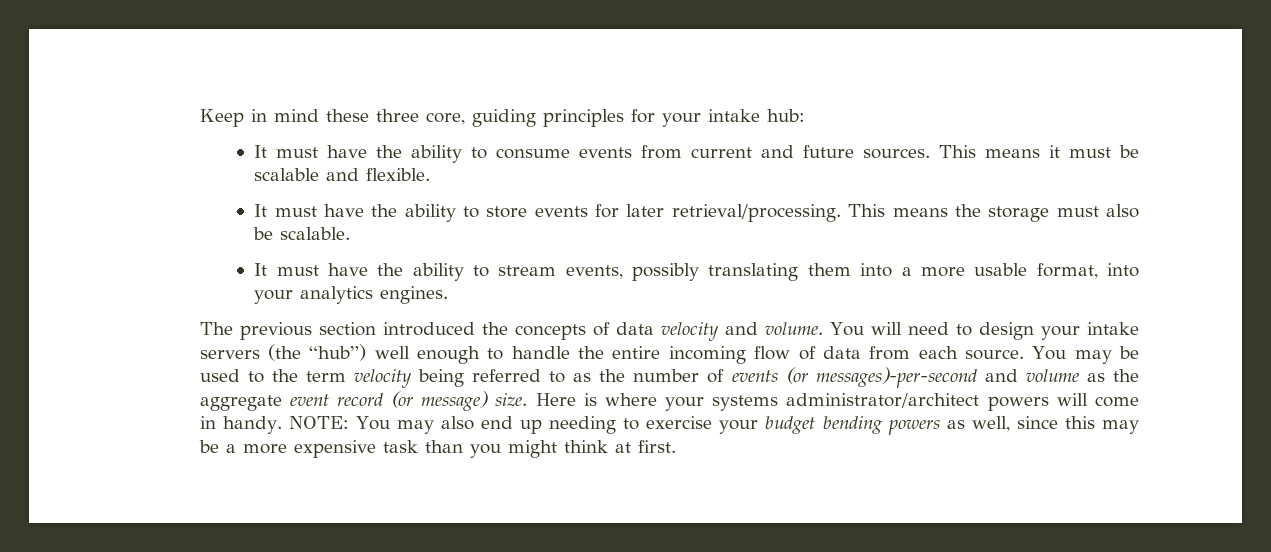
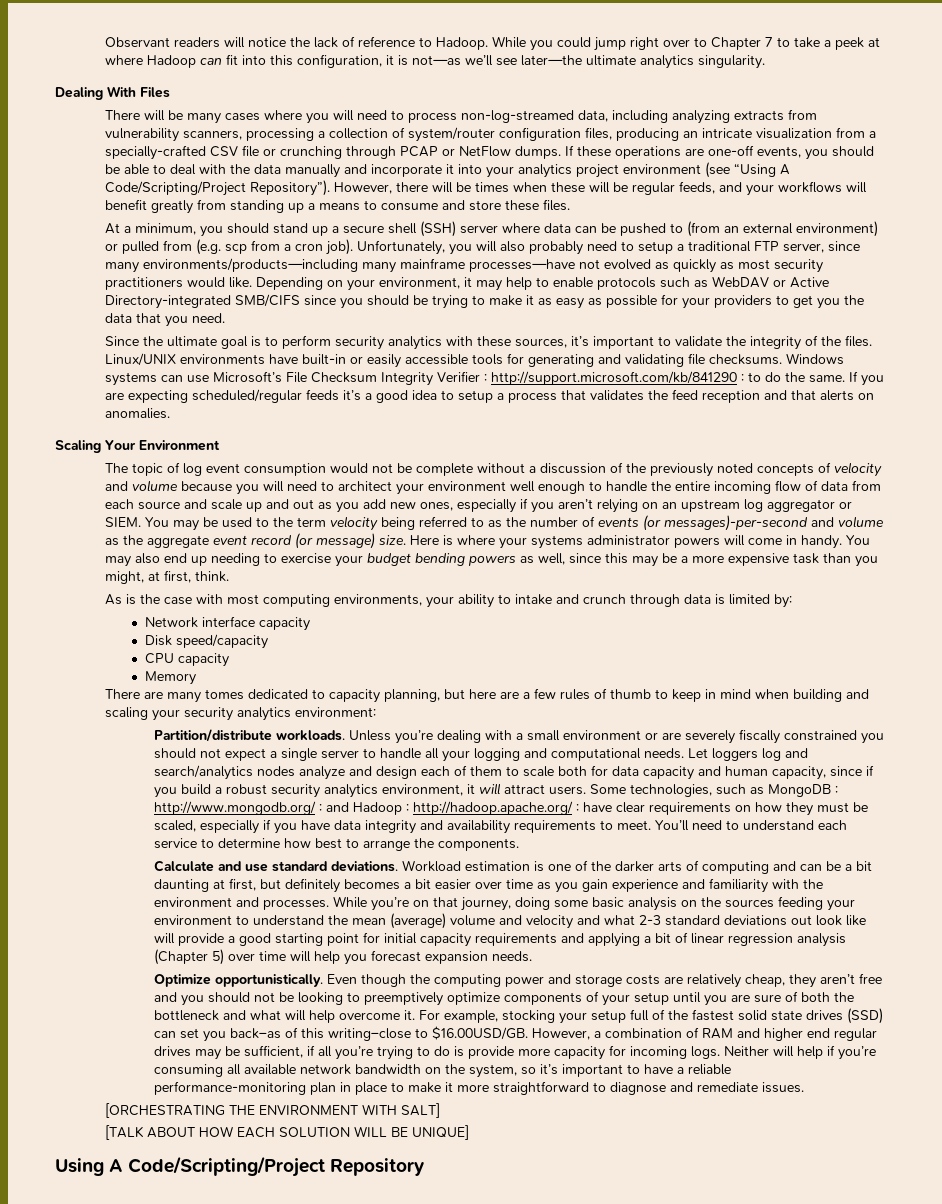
[199,109,805,127] [254,145,1139,163] [254,168,431,181] [254,204,1140,222] [253,227,351,240] [254,263,1140,281] [254,286,449,304] [199,322,508,340] Keep in mind these three core, guiding principles for your intake hub: // It must have the ability to consume events from current and future sources. This means it must be scalable and flexible. // It must have the ability to store events for later retrieval/processing. This means the storage must also be scalable. // It must have the ability to stream events, possibly translating them into a more usable format, into your analytics engines. // The previous section introduced the -> [104,36,880,51] [104,54,765,69] [55,86,170,100] [104,109,817,124] [104,127,876,142] [104,145,874,160] [104,162,790,178] [104,180,867,196] [104,199,570,214] [104,221,878,237] [104,239,860,255] [104,258,823,273] [104,276,829,291] [104,294,864,309] [104,313,225,327] [104,335,872,350] [104,353,844,368] [104,371,884,386] [104,389,874,403] [104,408,170,419] [55,440,220,453] [104,462,753,477] Observant readers will notice the lack of reference to Hadoop. While you could jump right over to Chapter 7 to take a peek at where Hadoop can fit into this configuration, it is not—as we’ll see later—the ultimate analytics singularity. // Dealing With Files // There will be many cases where you will need to process non-log-streamed data, including analyzing extracts from vulnerability scanners, processing a collection of system/router configuration files, producing an intricate visualization from a specially-crafted CSV file or crunching through PCAP or NetFlow dumps. If these operations are one-off events, you should be able to deal with the data manually and incorporate it into your analytics project environment (see “Using A Code/Scripting/Project Repository”). However, there will be times when these will be regular feeds, and your workflows will benefit greatly from standing up a means to consume and store these files. // At a minimum, you should stand up a secure shell (SSH) server where data can be pushed to (from an external environment) or pulled from (e.g. scp from a cron job). Unfortunately, you will also probably need to setup a traditional FTP server, since many environments/products—including many mainframe processes—have not evolved as quickly as most security practitioners would like. Depending on your environment, it may help to enable protocols such as WebDAV or Active Directory-integrated SMB/CIFS since you should be trying to make it as easy as possible for your providers to get you the data that you need. // Since the ultimate goal is to perform security analytics with these sources, it’s important to validate the integrity of the files. Linux/UNIX environments have built-in or easily accessible tools for generating and validating file checksums. Windows systems can use Microsoft’s File Checksum Integrity Verifier : http://support.microsoft.com/kb/841290 : to do the same. If you are expecting scheduled/regular feeds it’s a good idea to setup a process that validates the feed reception and that alerts on anomalies. // Scaling Your Environment // The topic of log event consumption would not be complete without a discussion of the previously noted
[615,322,1139,341] [199,344,367,361] data velocity and volume. You will need to design your intake servers (the “hub”) -> [833,462,882,477] [104,480,506,495] velocity and volume because you will need to architect your environment
[964,349,1024,360] source. -> [137,498,852,513] [104,517,141,527] source and scale up and out as you add new ones, especially if you aren’t relying on an upstream log aggregator or SIEM.
[786,393,980,408] administrator/architect -> [586,535,670,546] administrator
[288,416,349,429] NOTE: -> (842, 542) none
[507,440,676,458] might think at first. -> [104,570,229,584] [104,594,792,608] [145,616,311,631] [145,634,269,649] [145,653,230,667] [145,671,197,685] [104,688,869,703] [104,707,376,721] [154,729,885,744] [154,748,809,762] [154,765,875,780] [154,783,839,798] [154,801,869,816] [154,819,848,834] [154,838,520,851] [154,860,873,874] [154,878,824,893] [154,896,856,911] [154,913,867,929] [154,932,847,947] [154,949,533,965] [154,973,883,988] [154,991,855,1006] [154,1008,884,1024] [154,1026,878,1042] [154,1045,877,1060] [154,1064,732,1078] [154,1081,805,1095] [104,1103,440,1118] [104,1125,469,1140] [55,1156,425,1177] might, at first, think. // As is the case with most computing environments, your ability to intake and crunch through data is limited by: // Network interface capacity // Disk speed/capacity // CPU capacity // Memory // There are many tomes dedicated to capacity planning, but here are a few rules of thumb to keep in mind when building and scaling your security analytics environment: // Partition/distribute workloads. Unless you’re dealing with a small environment or are severely fiscally constrained you should not expect a single server to handle all your logging and computational needs. Let loggers log and search/analytics nodes analyze and design each of them to scale both for data capacity and human capacity, since if you build a robust security analytics environment, it will attract users. Some technologies, such as MongoDB : http://www.mongodb.org/ : and Hadoop : http://hadoop.apache.org/ : have clear requirements on how they must be scaled, especially if you have data integrity and availability requirements to meet. You’ll need to understand each service to determine how best to arrange the components. // Calculate and use standard deviations. Workload estimation is one of the darker arts of computing and can be a bit daunting at first, but definitely becomes a bit easier over time as you gain experience and familiarity with the environment and processes. While you’re on that journey, doing some basic analysis on the sources feeding your environment to understand the mean (average) volume and velocity and what 2-3 standard deviations out look like will provide a good starting point for initial capacity requirements and applying a bit of linear regression analysis (Chapter 5) over time will help you forecast expansion needs. // Optimize opportunistically. Even though the computing power and storage costs are relatively cheap, they aren’t free and you should not be looking to preemptively optimize components of your setup until you are sure of both the bottleneck and what will help overcome it. For example, stocking your setup full of the fastest solid state drives (SSD) can set you back–as of this writing–close to $16.00USD/GB. However, a combination of RAM and higher end regular drives may be sufficient, if all you’re trying to do is provide more capacity for incoming logs. Neither will help if you’re consuming all available network bandwidth on the system, so it’s important to have a reliable performance-monitoring plan in place to make it more straightforward to diagnose and remediate issues. // [ORCHESTRATING THE ENVIRONMENT WITH SALT] // [TALK ABOUT HOW EACH SOLUTION WILL BE UNIQUE] // Using A Code/Scripting/Project Repository

